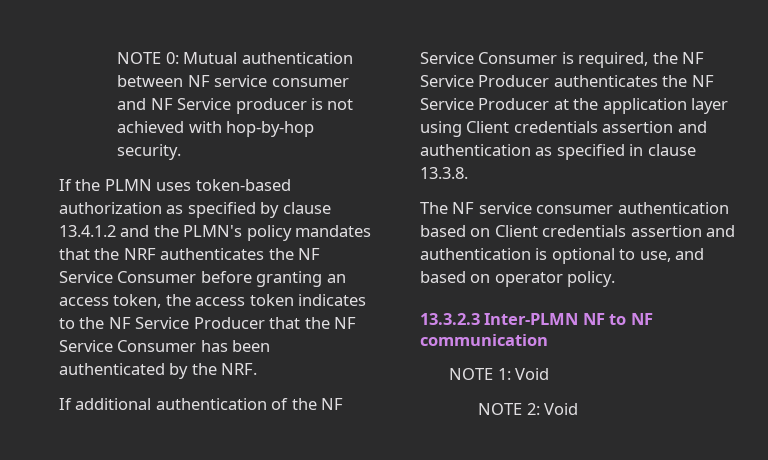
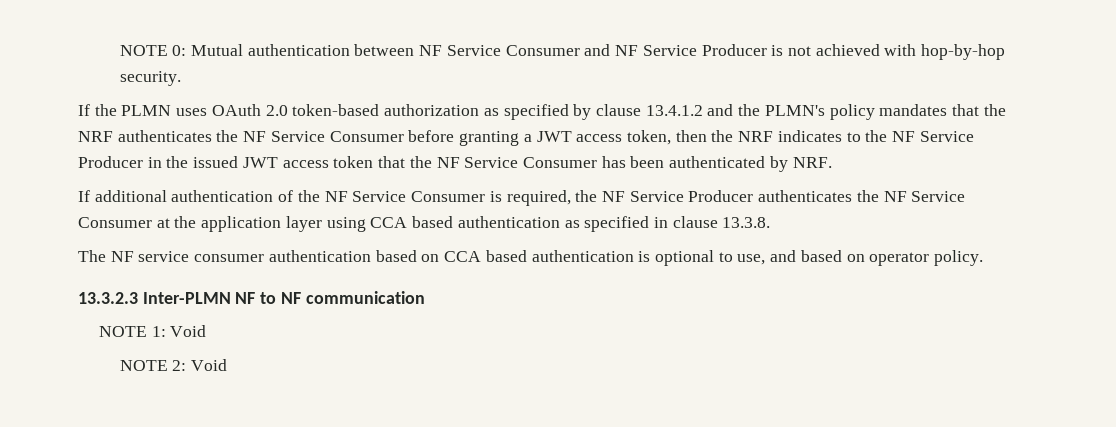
[214,75,349,87] service consumer -> [446,45,580,56] Service Consumer
[235,98,307,114] producer -> [701,44,767,56] Producer
(192, 186) none -> [211,104,288,116] OAuth 2.0
[326,274,346,283] [59,294,294,308] an access token, the access token -> [523,130,774,145] a JWT access token, then the NRF
(265, 323) none -> [147,156,374,168] in the issued JWT access token
[191,363,217,375] the -> (788, 164) none
[478,98,550,110] Producer -> [78,217,152,228] Consumer
[466,121,707,133] Client credentials assertion and -> [370,216,454,228] CCA based
[494,225,736,237] Client credentials assertion and -> [444,250,527,262] CCA based

